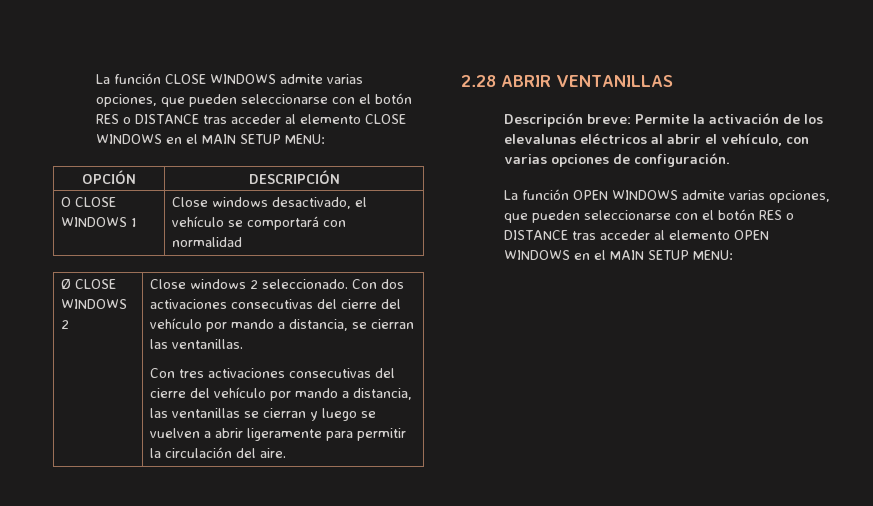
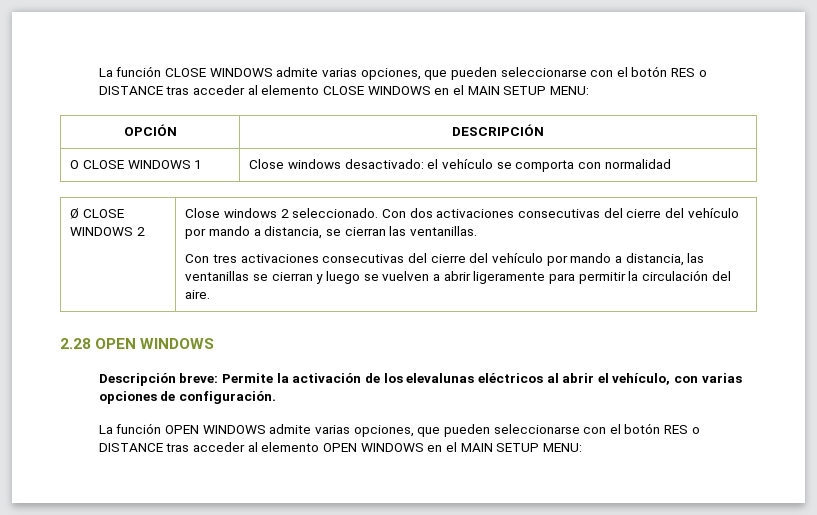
[271,197,351,209] desactivado, -> [344,159,424,169] desactivado:
[246,216,319,230] comportará -> [515,160,575,172] comporta
[501,75,673,87] ABRIR VENTANILLAS -> [95,338,215,349] OPEN WINDOWS

